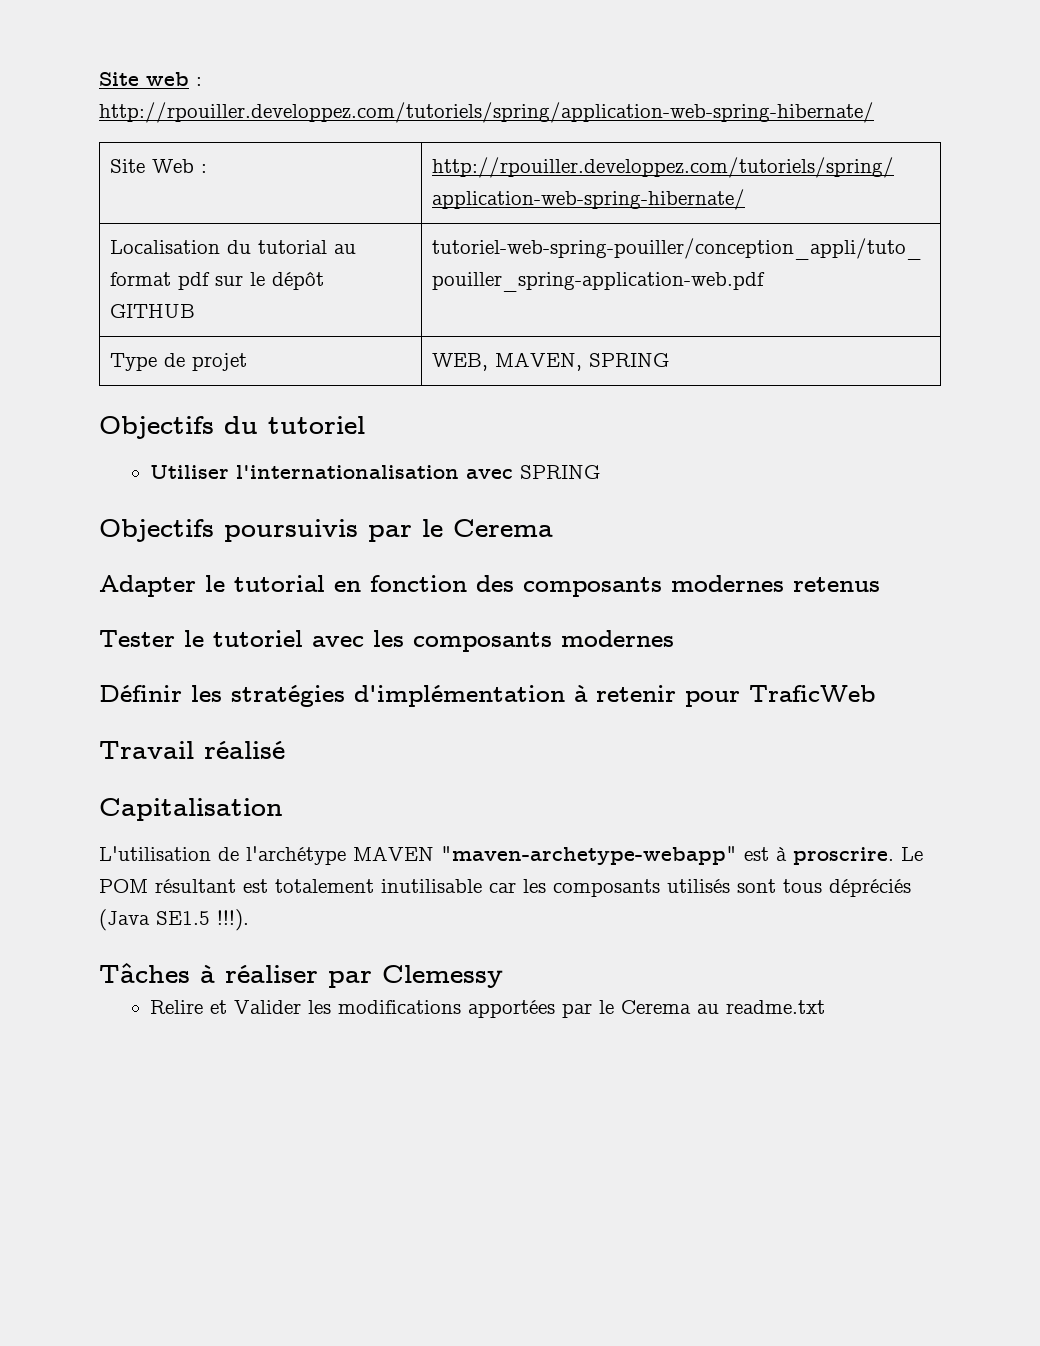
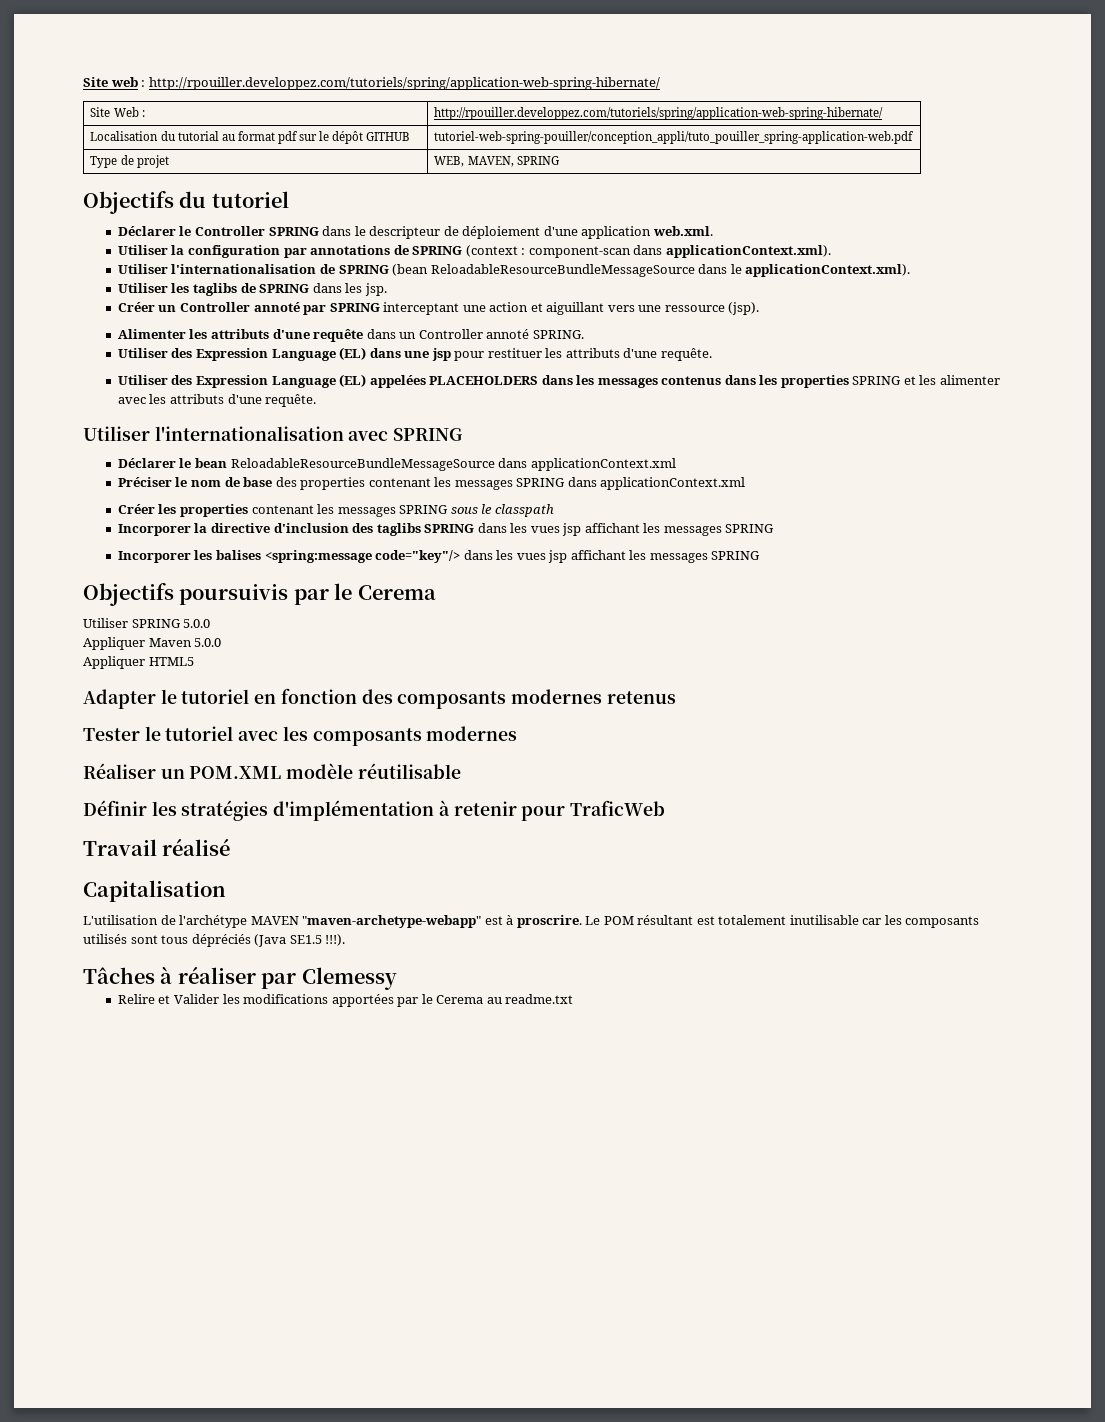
[150,465,514,479] Utiliser l'internationalisation avec -> [117,226,713,239] [117,245,831,258] [117,264,911,277] [117,283,387,296] [117,302,760,315] [117,329,584,342] [117,347,712,361] [117,374,1000,388] [117,394,317,407] [83,426,463,441] [117,458,676,471] [117,477,746,490] [117,504,554,517] [117,523,775,536] [117,550,708,563] Déclarer le Controller SPRING dans le descripteur de déploiement d'une application web.xml. // Utiliser la configuration par annotations de SPRING (context : component-scan dans applicationContext.xml). // Utiliser l'internationalisation de SPRING (bean ReloadableResourceBundleMessageSource dans le applicationContext.xml). // Utiliser les taglibs de SPRING dans les jsp. // Créer un Controller annoté par SPRING interceptant une action et aiguillant vers une ressource (jsp). // Alimenter les attributs d'une requête dans un Controller annoté SPRING. // Utiliser des Expression Language (EL) dans une jsp pour restituer les attributs d'une requête. // Utiliser des Expression Language (EL) appelées PLACEHOLDERS dans les messages contenus dans les properties SPRING et les alimenter avec les attributs d'une requête. // Utiliser l'internationalisation avec SPRING // Déclarer le bean ReloadableResourceBundleMessageSource dans applicationContext.xml // Préciser le nom de base des properties contenant les messages SPRING dans applicationContext.xml // Créer les properties contenant les messages SPRING sous le classpath // Incorporer la directive d'inclusion des taglibs SPRING dans les vues jsp affichant les messages SPRING // Incorporer les balises <spring:message code="key"/> dans les vues jsp affichant les messages
(553, 528) none -> [83,618,211,628] [83,637,222,650] [83,656,194,669] // Utiliser SPRING 5.0.0 // Appliquer Maven 5.0.0 // Appliquer HTML5
[234,575,325,592] tutorial -> [181,689,250,704] tutoriel
(674, 638) none -> [83,763,461,779] // Réaliser un POM.XML modèle réutilisable

